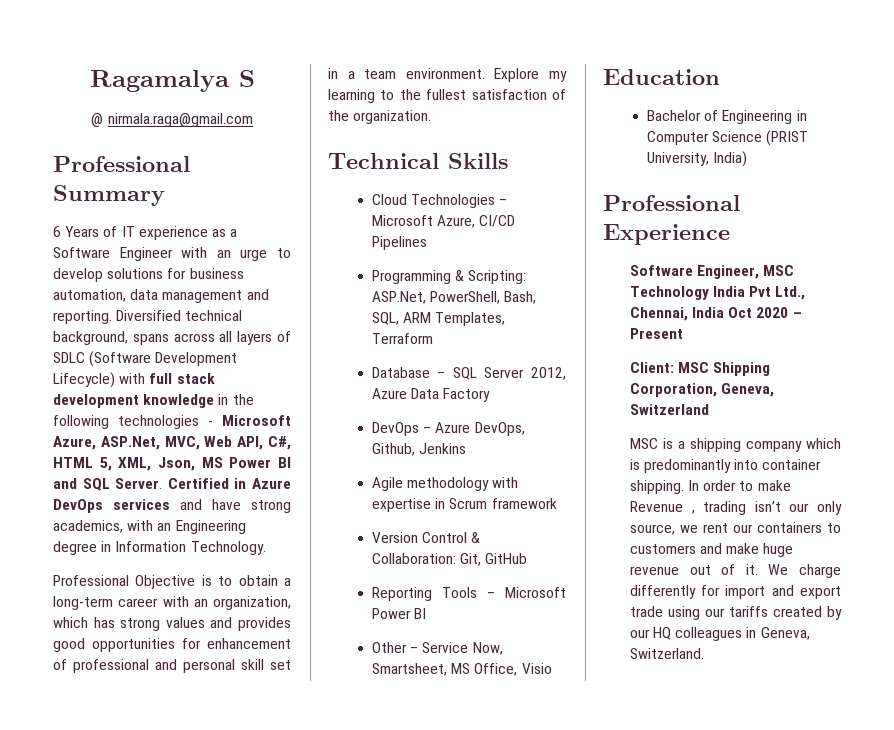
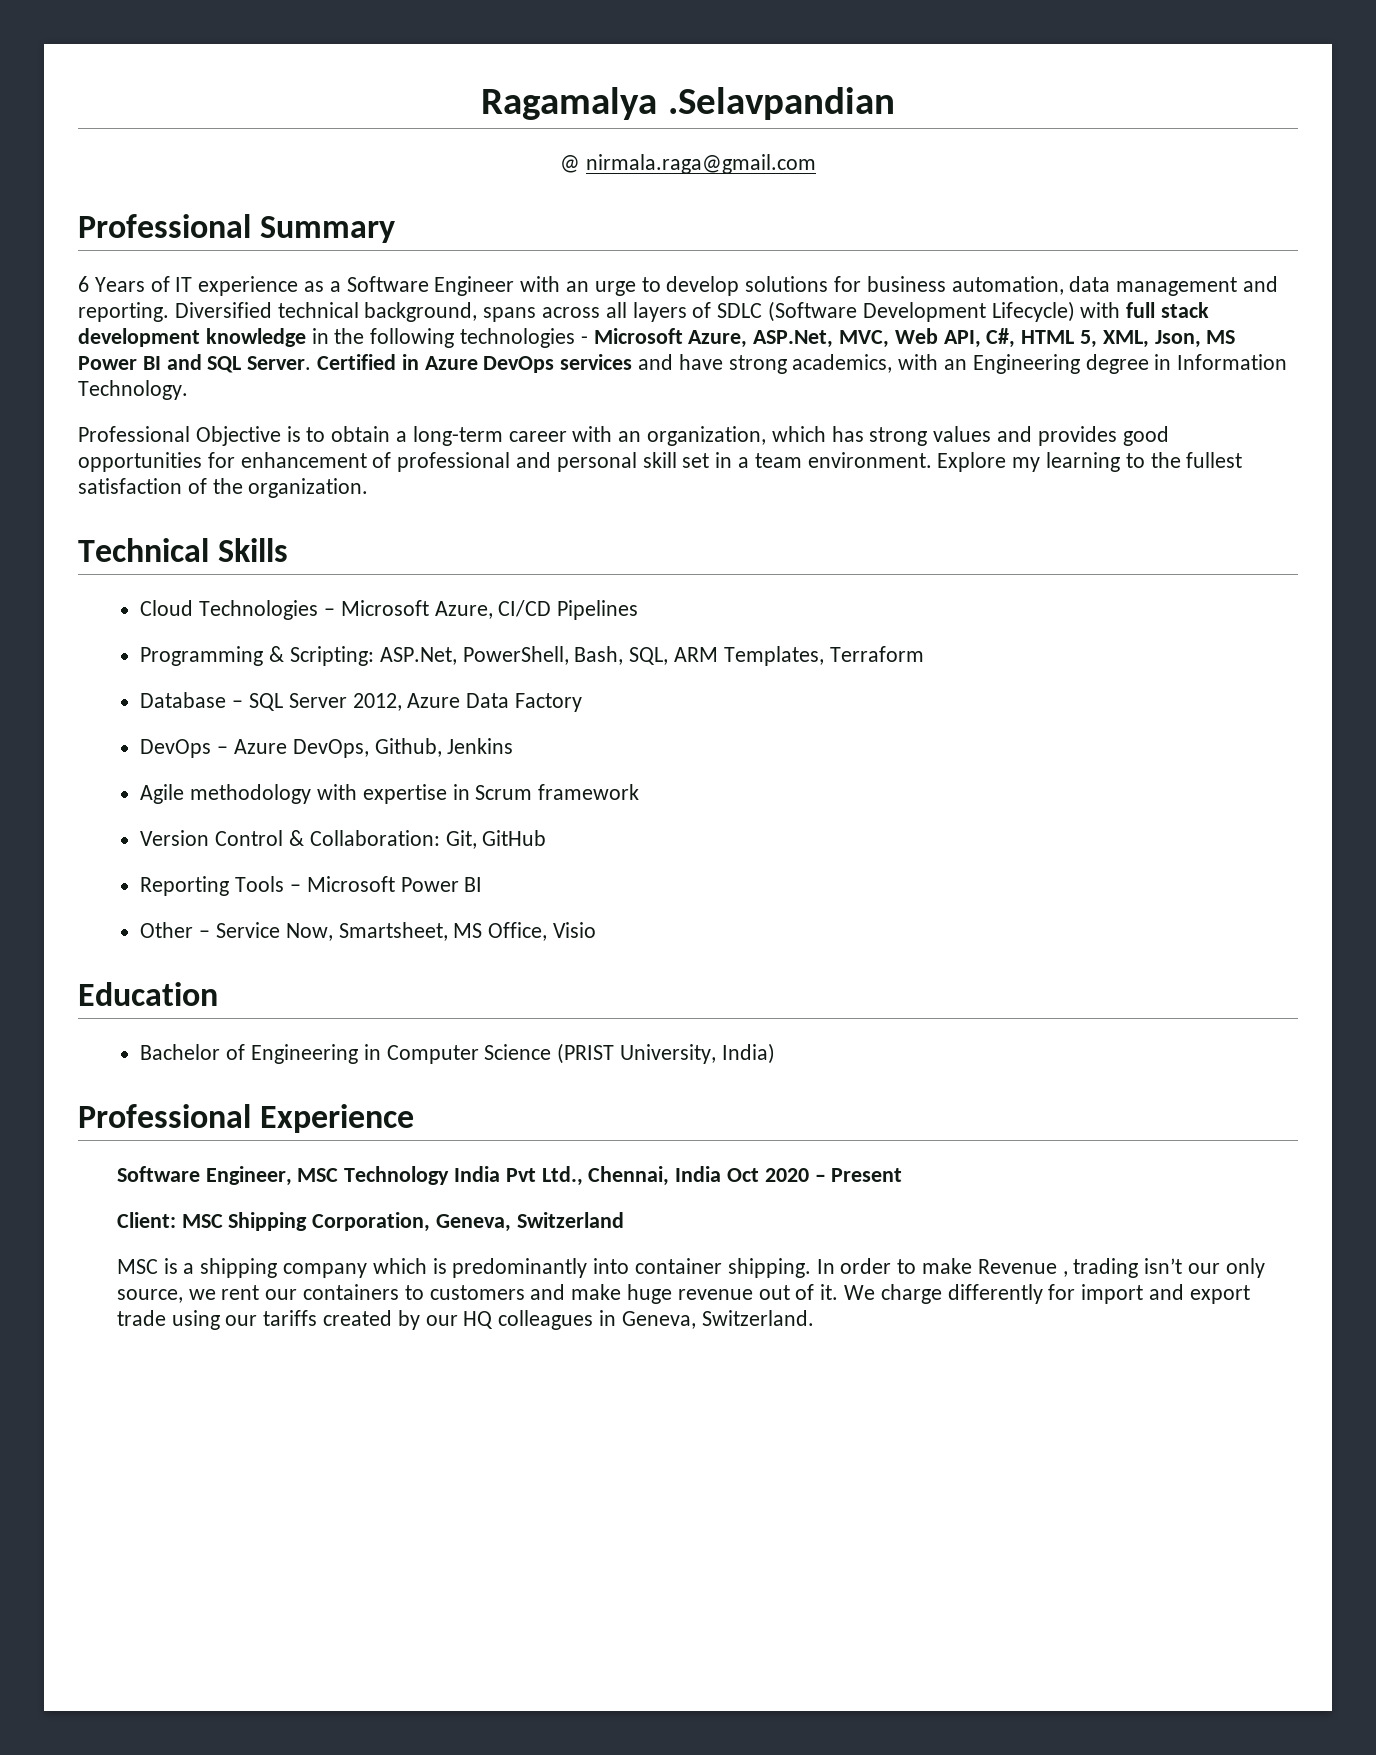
[238,70,255,87] S -> [667,87,895,120] .Selavpandian

